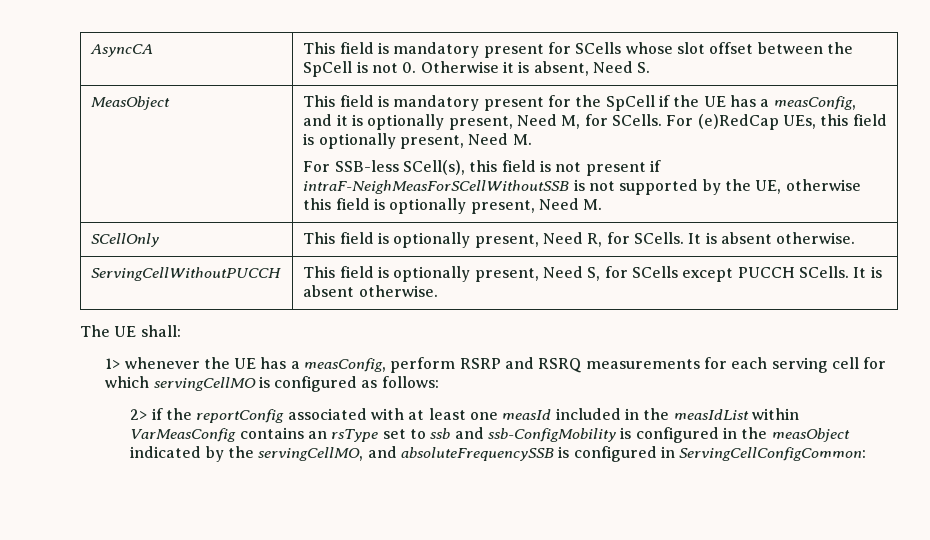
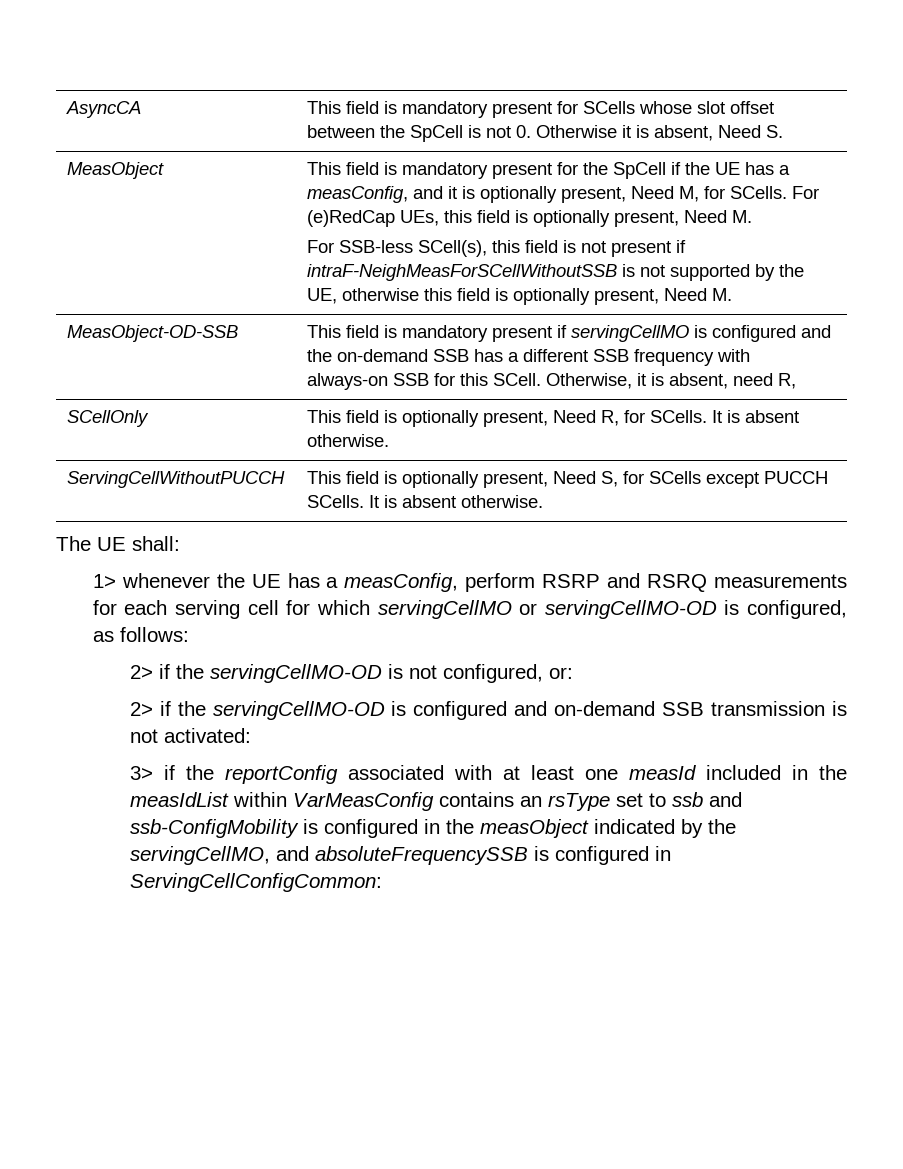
(603, 204) none -> [67,325,239,342] [307,325,832,342] [307,349,751,366] [307,373,797,390] // MeasObject-OD-SSB | This field is mandatory present if servingCellMO is configured and the on-demand SSB has a different SSB frequency with always-on SSB for this SCell. Otherwise, it is absent, need R,
[258,376,358,392] is configured -> [519,600,847,619] or servingCellMO-OD is configured,
(193, 414) none -> [209,664,573,683] [129,701,847,720] [129,728,251,743] [129,765,214,780] servingCellMO-OD is not configured, or: // 2> if the servingCellMO-OD is configured and on-demand SSB transmission is not activated: // 3> if the

